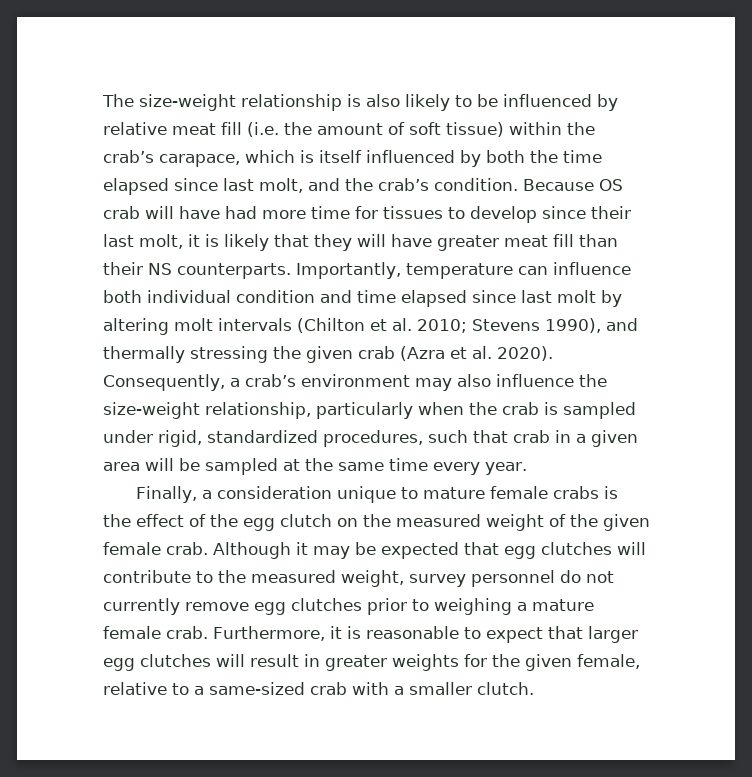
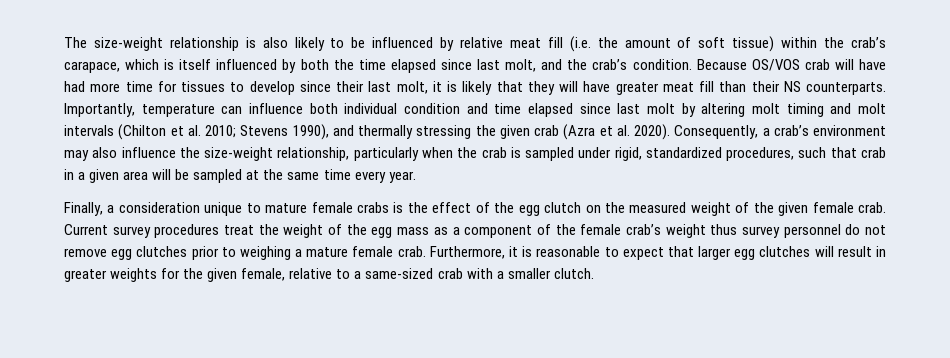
[599,179,623,191] OS -> [751,59,800,71] OS/VOS
(213, 324) none -> [786,103,886,117] timing and molt
[213,542,646,559] [103,570,404,587] Although it may be expected that egg clutches will contribute to the measured weight, -> [64,224,738,238] Current survey procedures treat the weight of the egg mass as a component of the female crab’s weight thus
[103,598,180,615] currently -> (886, 230) none

